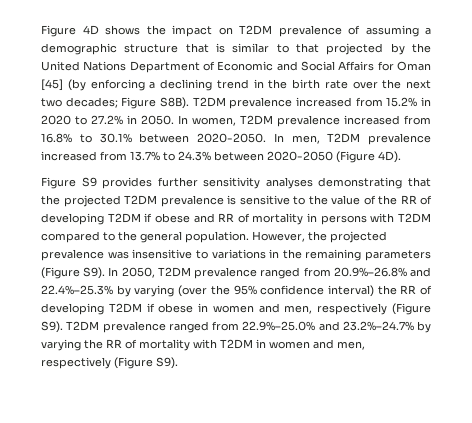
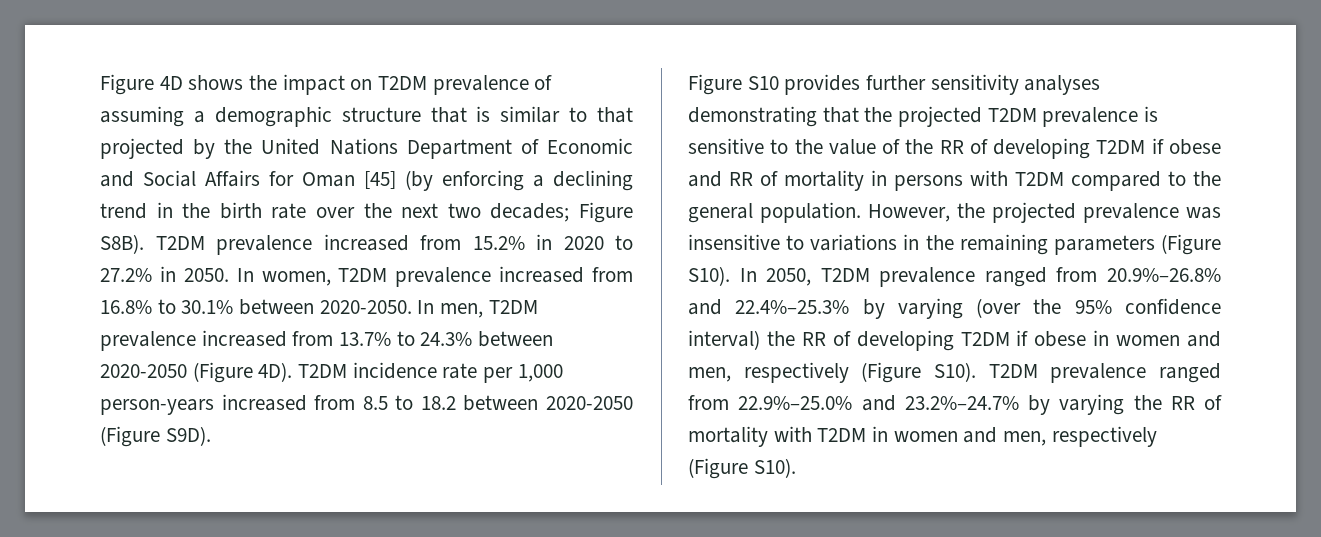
[41,177,97,189] // Figure S9 -> [298,362,563,383] [100,394,633,415] [100,426,211,447] [688,74,779,95] T2DM incidence rate per 1,000 person-years increased from 8.5 to 18.2 between 2020-2050 (Figure S9D). // Figure S10
[83,267,106,279] S9). -> [688,266,730,286] S10).
[41,321,63,333] S9). -> [934,362,976,382] S10).
[156,357,178,369] S9). -> [753,458,796,478] S10).

